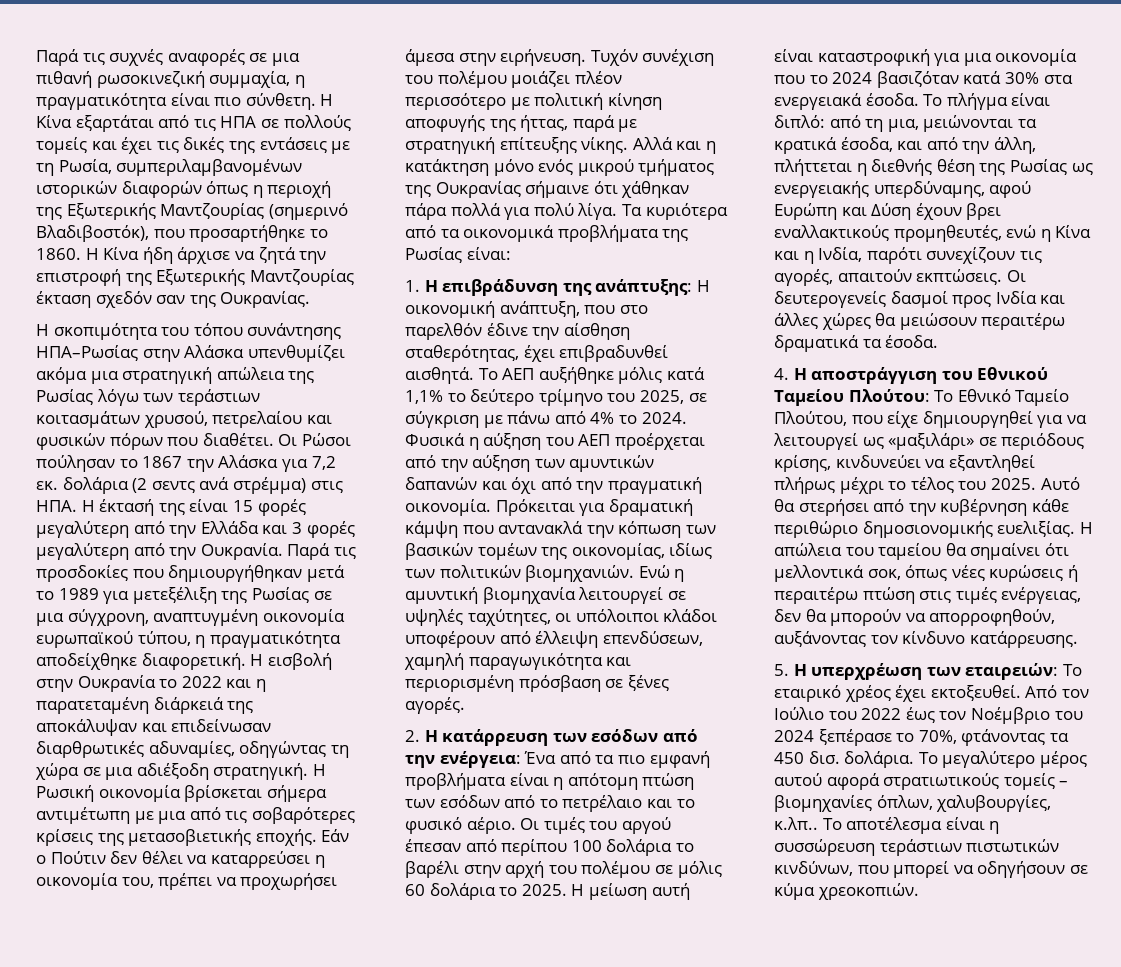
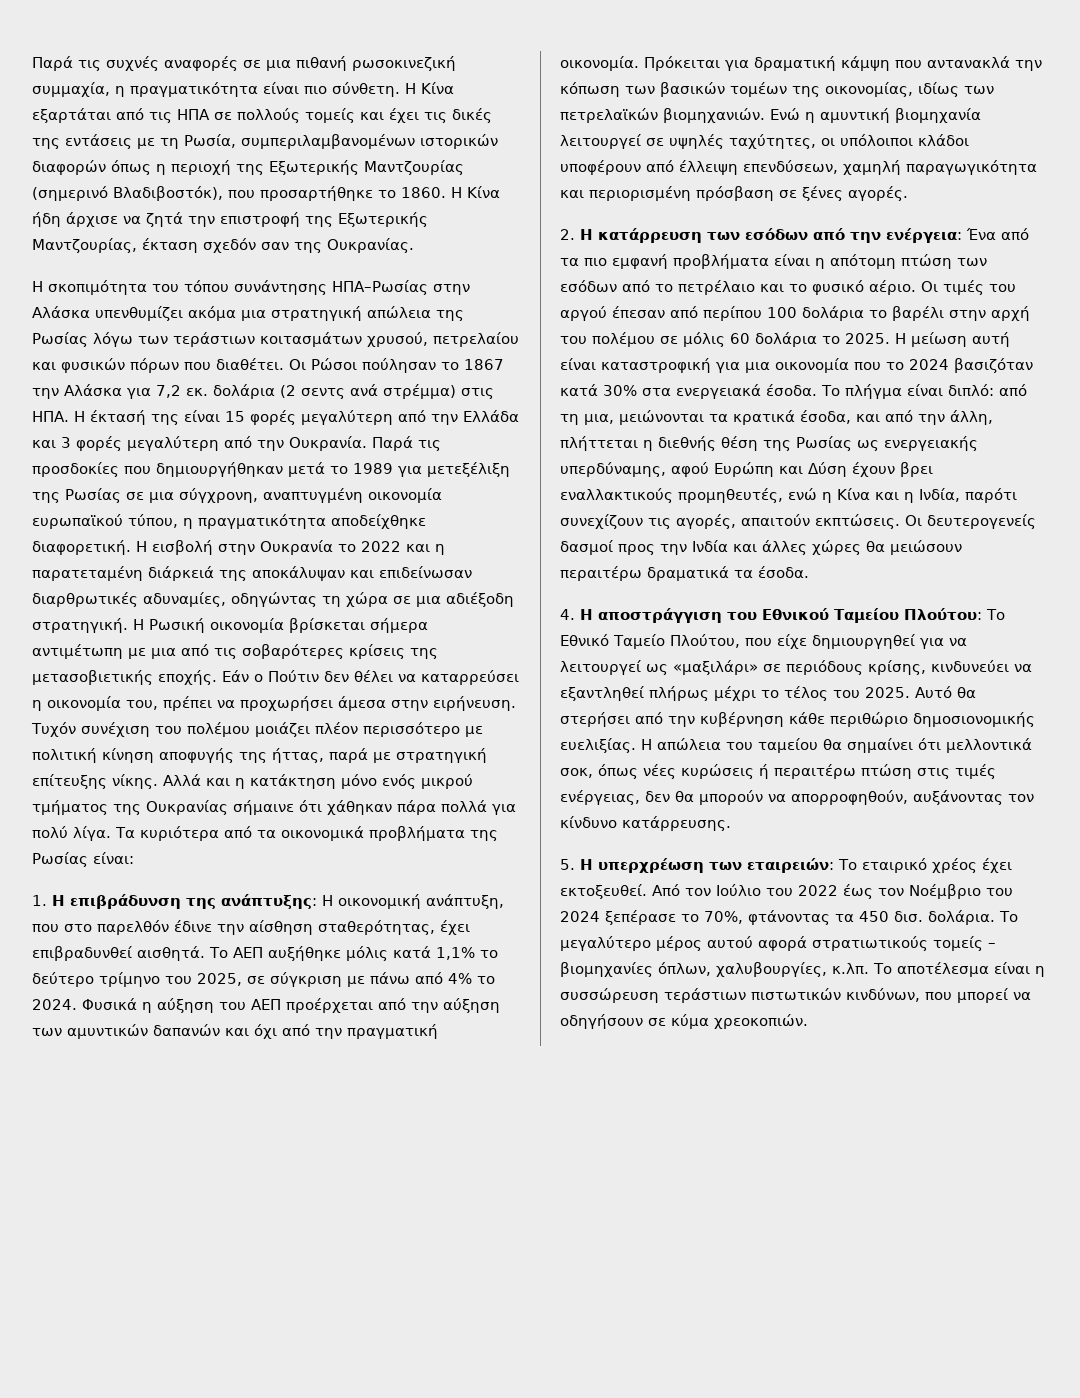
[249,269,354,286] Μαντζουρίας -> [32,238,137,253] Μαντζουρίας,
[439,565,521,578] πολιτικών -> [560,108,658,123] πετρελαϊκών
(992, 301) none -> [660,544,687,555] την
[774,817,818,830] κ.λπ.. -> [832,963,869,974] κ.λπ.

